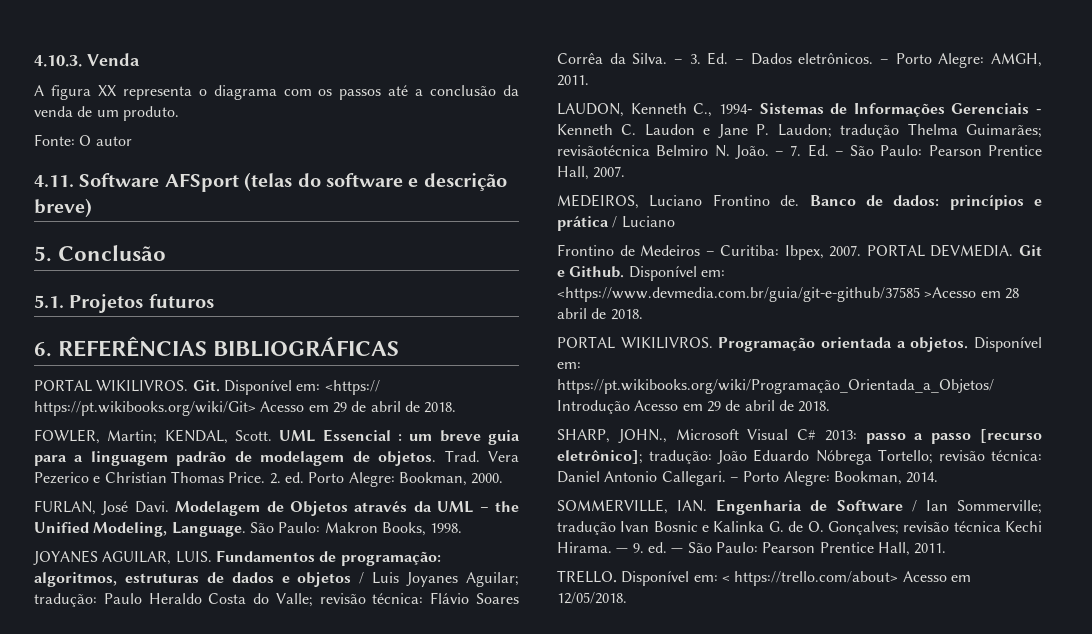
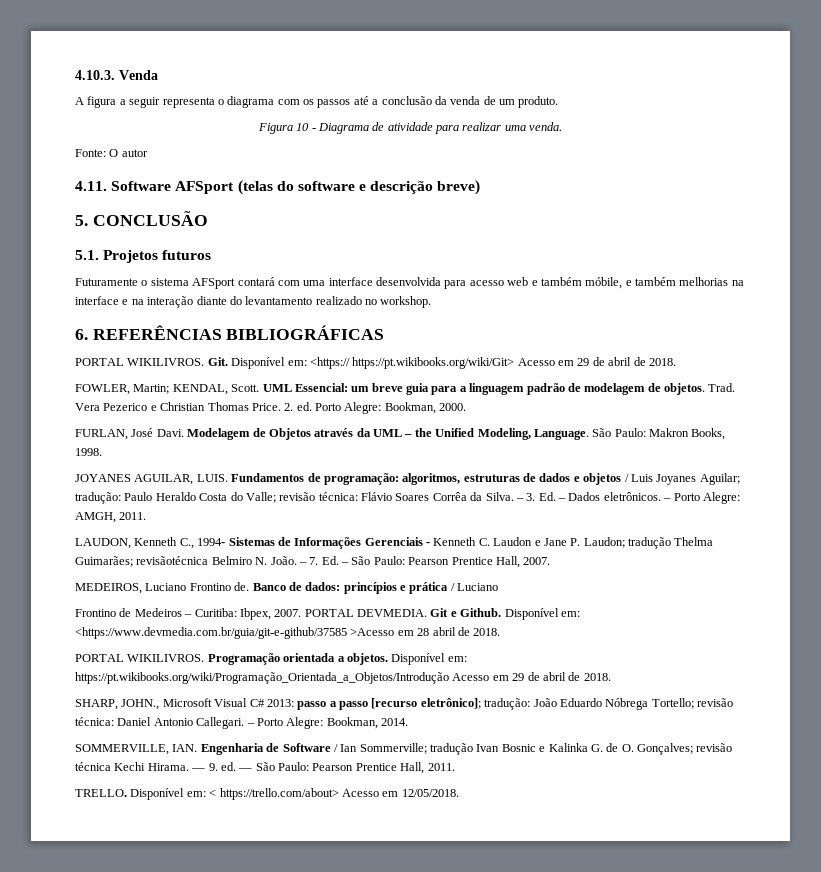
[97,85,117,96] XX -> [119,97,161,108] a seguir
(179, 113) none -> [257,122,563,134] // Figura 10 - Diagrama de atividade para realizar uma venda.
[58,245,167,261] Conclusão -> [92,211,208,226] CONCLUSÃO
(214, 301) none -> [75,277,744,289] [75,296,432,308] // Futuramente o sistema AFSport contará com uma interface desenvolvida para acesso web e também móbile, e também melhorias na interface e na interação diante do levantamento realizado no workshop.
[322,429,402,442] Essencial : -> [294,383,348,392] Essencial:

